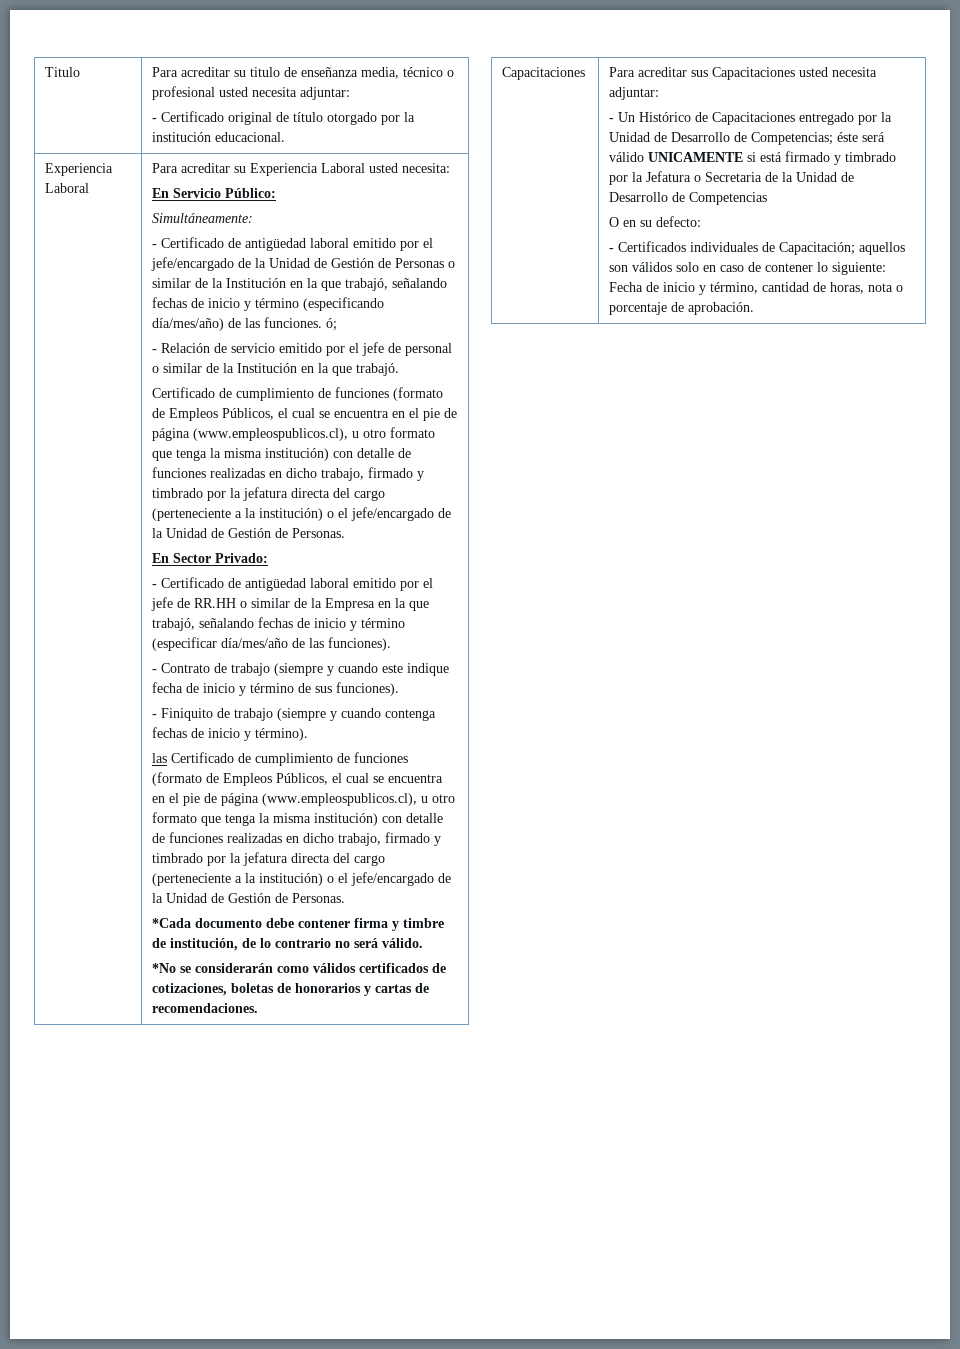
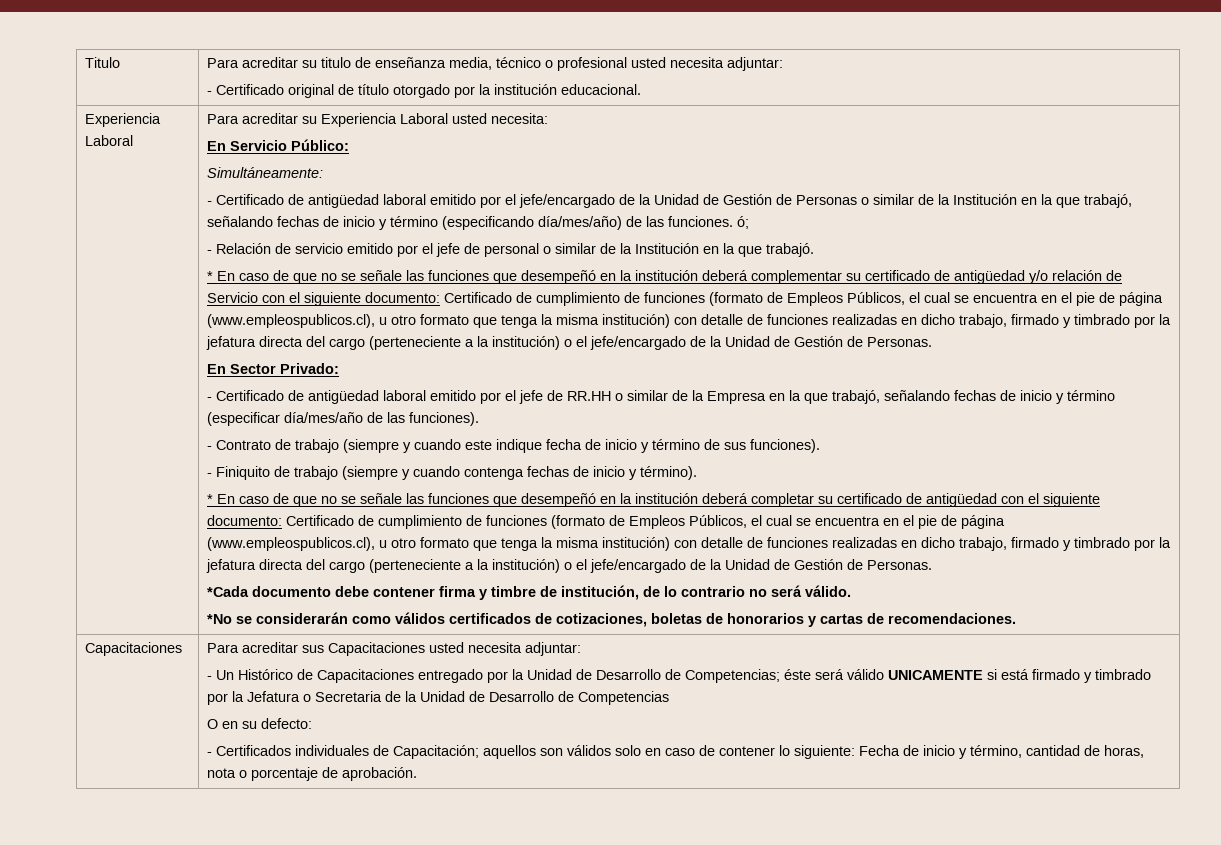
(400, 369) none -> [206,270,1122,284] [206,292,440,306] * En caso de que no se señale las funciones que desempeñó en la institución deberá complementar su certificado de antigüedad y/o relación de Servicio con el siguiente documento:
[152,753,168,763] las -> [206,493,1100,507] [206,515,282,526] * En caso de que no se señale las funciones que desempeñó en la institución deberá completar su certificado de antigüedad con el siguiente documento:

